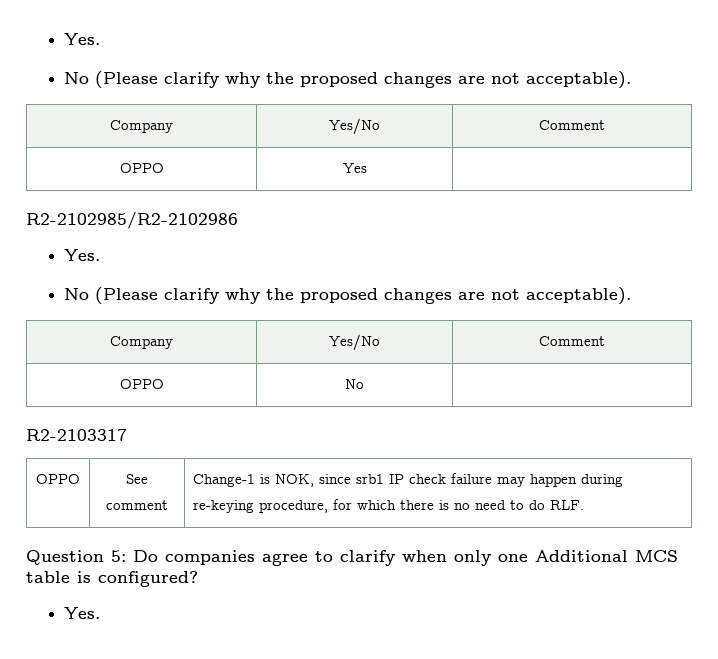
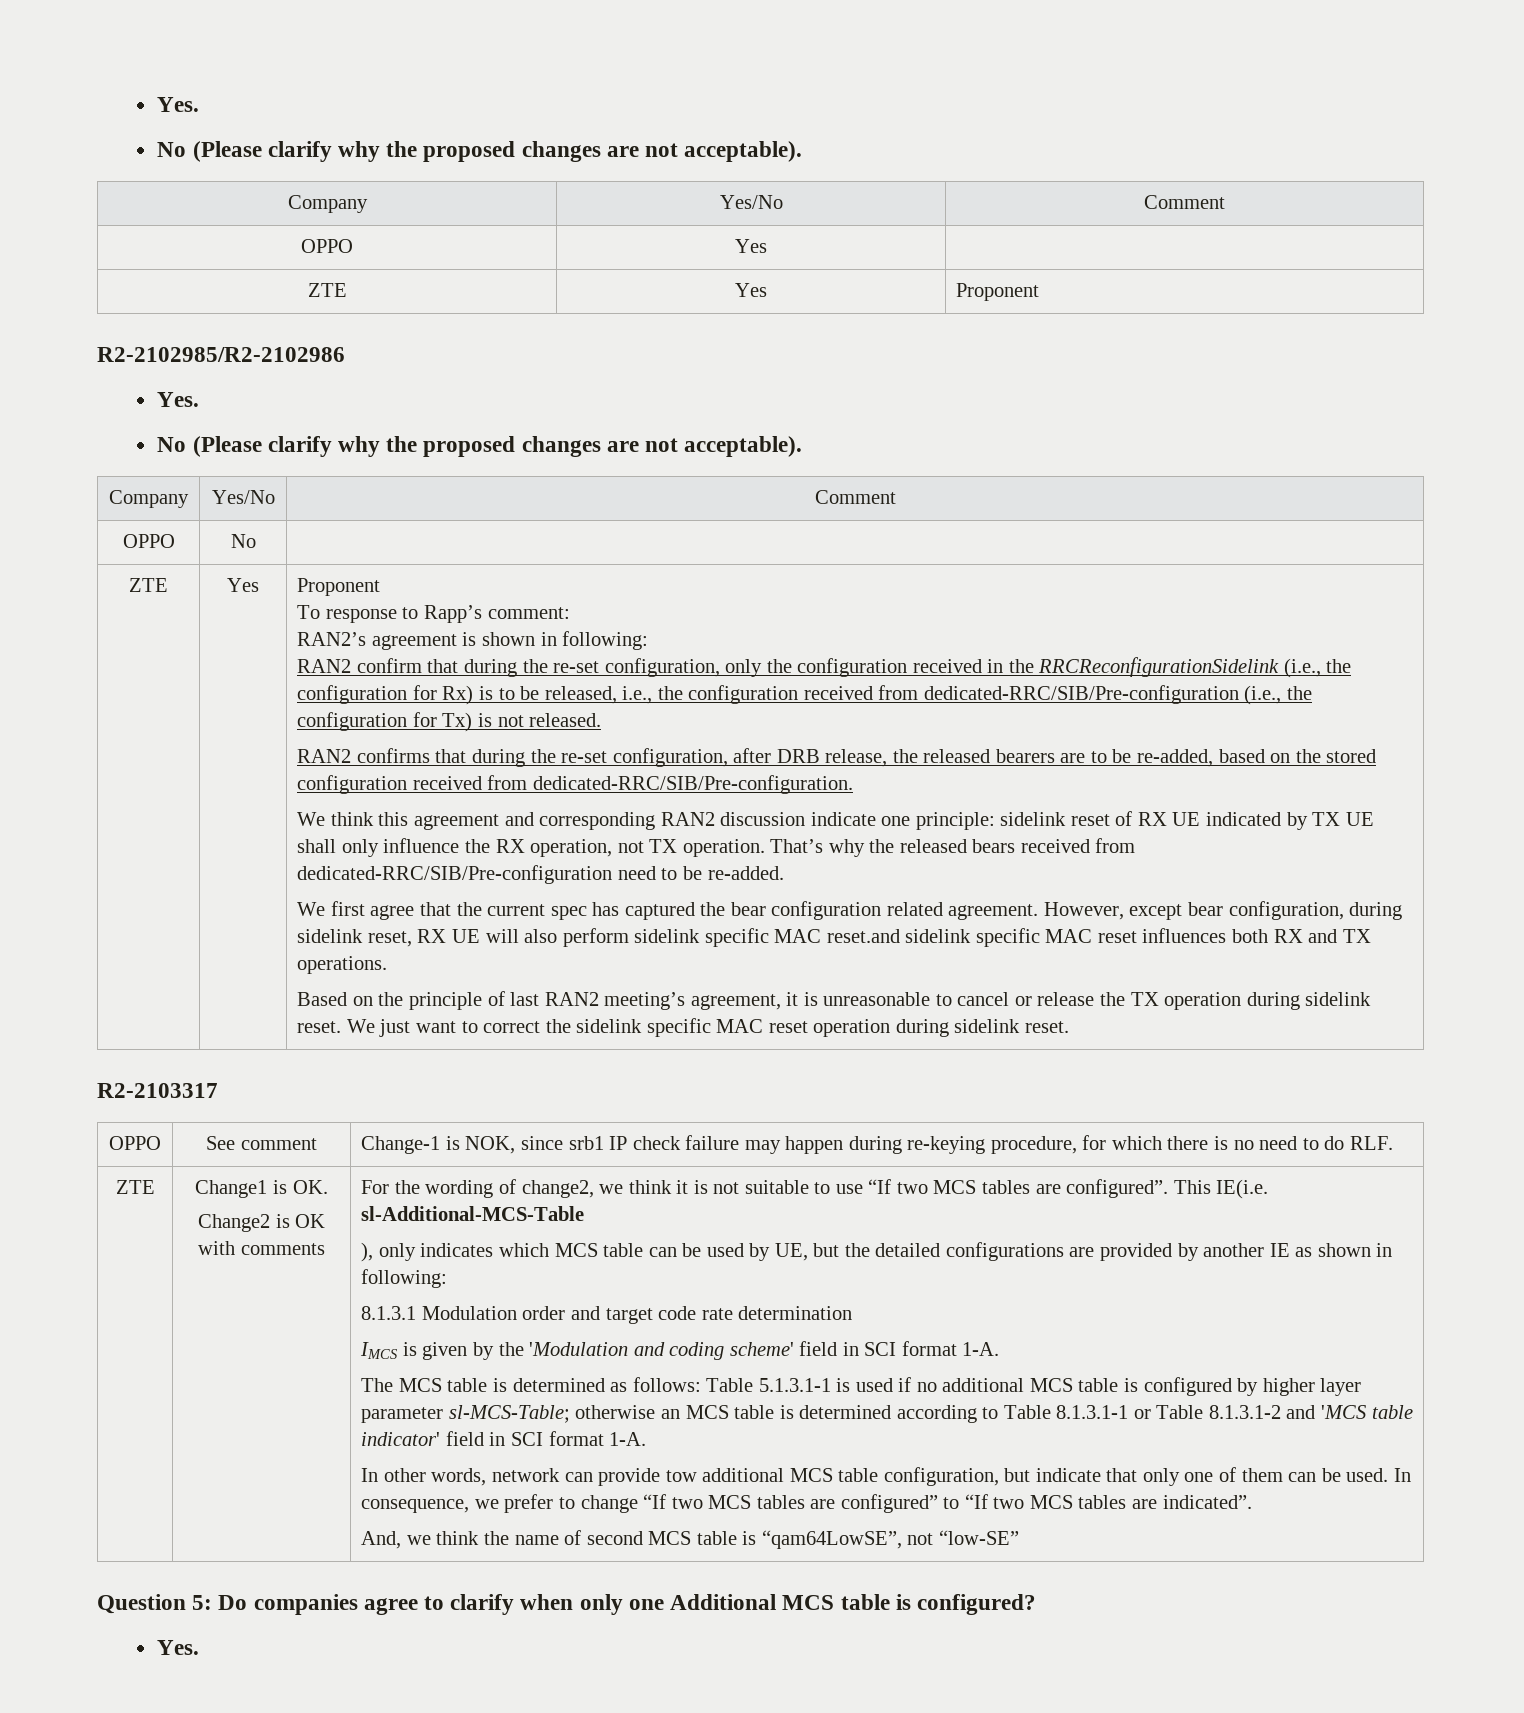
(367, 168) none -> [307,283,347,297] [734,283,767,297] [956,283,1040,301] // ZTE | Yes | Proponent
(364, 384) none -> [129,578,168,592] [227,578,259,592] [297,578,381,596] [297,605,570,623] [297,631,649,650] [297,657,1352,678] [297,685,1312,705] [297,712,602,732] [297,748,1377,767] [297,775,854,794] [297,811,1374,830] [297,838,1136,857] [297,865,784,884] [297,901,1403,920] [297,928,1371,947] [297,956,388,974] [297,991,1372,1010] [297,1018,1069,1037] // ZTE | Yes | Proponent // To response to Rapp’s comment: // RAN2’s agreement is shown in following: // RAN2 confirm that during the re-set configuration, only the configuration received in the RRCReconfigurationSidelink (i.e., the configuration for Rx) is to be released, i.e., the configuration received from dedicated-RRC/SIB/Pre-configuration (i.e., the configuration for Tx) is not released. // RAN2 confirms that during the re-set configuration, after DRB release, the released bearers are to be re-added, based on the stored configuration received from dedicated-RRC/SIB/Pre-configuration. // We think this agreement and corresponding RAN2 discussion indicate one principle: sidelink reset of RX UE indicated by TX UE shall only influence the RX operation, not TX operation. That’s why the released bears received from dedicated-RRC/SIB/Pre-configuration need to be re-added. // We first agree that the current spec has captured the bear configuration related agreement. However, except bear configuration, during sidelink reset, RX UE will also perform sidelink specific MAC reset.and sidelink specific MAC reset influences both RX and TX operations. // Based on the principle of last RAN2 meeting’s agreement, it is unreasonable to cancel or release the TX operation during sidelink reset. We just want to correct the sidelink specific MAC reset operation during sidelink reset.
(585, 505) none -> [115,1180,155,1194] [195,1180,328,1198] [197,1214,326,1232] [198,1241,325,1255] [361,1179,1269,1199] [361,1206,585,1221] [361,1242,1393,1262] [361,1269,448,1288] [361,1306,853,1324] [360,1341,1000,1360] [361,1377,1362,1396] [361,1405,1413,1423] [361,1431,647,1446] [361,1467,1411,1486] [361,1494,1252,1513] [361,1530,1019,1549] // ZTE | Change1 is OK. // Change2 is OK with comments | For the wording of change2, we think it is not suitable to use “If two MCS tables are configured”. This IE(i.e. sl-Additional-MCS-Table // ), only indicates which MCS table can be used by UE, but the detailed configurations are provided by another IE as shown in following: // 8.1.3.1 Modulation order and target code rate determination // IMCS is given by the 'Modulation and coding scheme' field in SCI format 1-A. // The MCS table is determined as follows: Table 5.1.3.1-1 is used if no additional MCS table is configured by higher layer parameter sl-MCS-Table; otherwise an MCS table is determined according to Table 8.1.3.1-1 or Table 8.1.3.1-2 and 'MCS table indicator' field in SCI format 1-A. // In other words, network can provide tow additional MCS table configuration, but indicate that only one of them can be used. In consequence, we prefer to change “If two MCS tables are configured” to “If two MCS tables are indicated”. // And, we think the name of second MCS table is “qam64LowSE”, not “low-SE”

